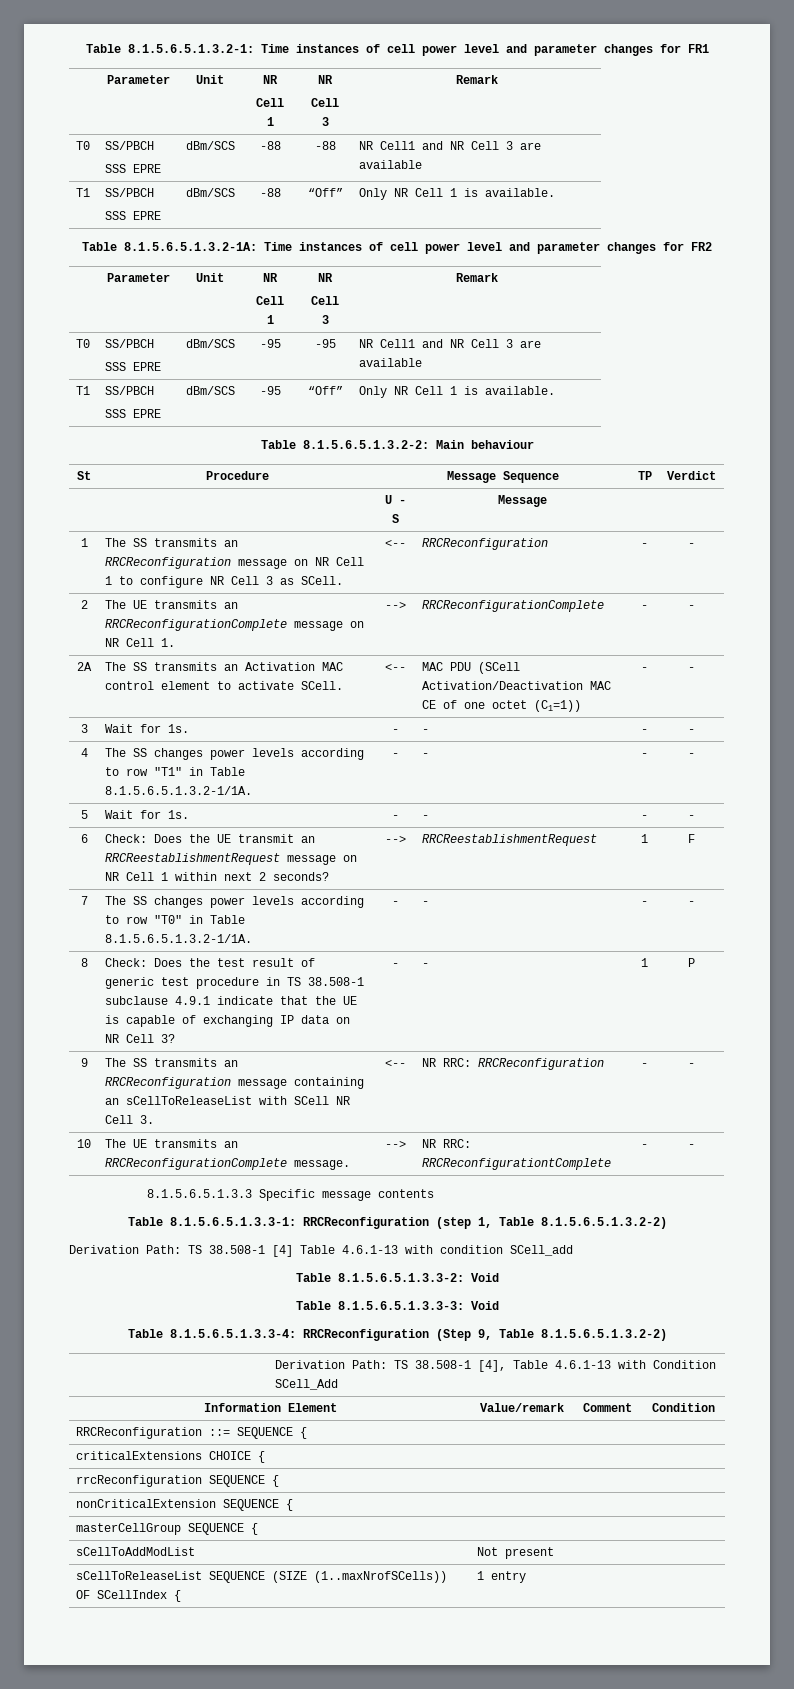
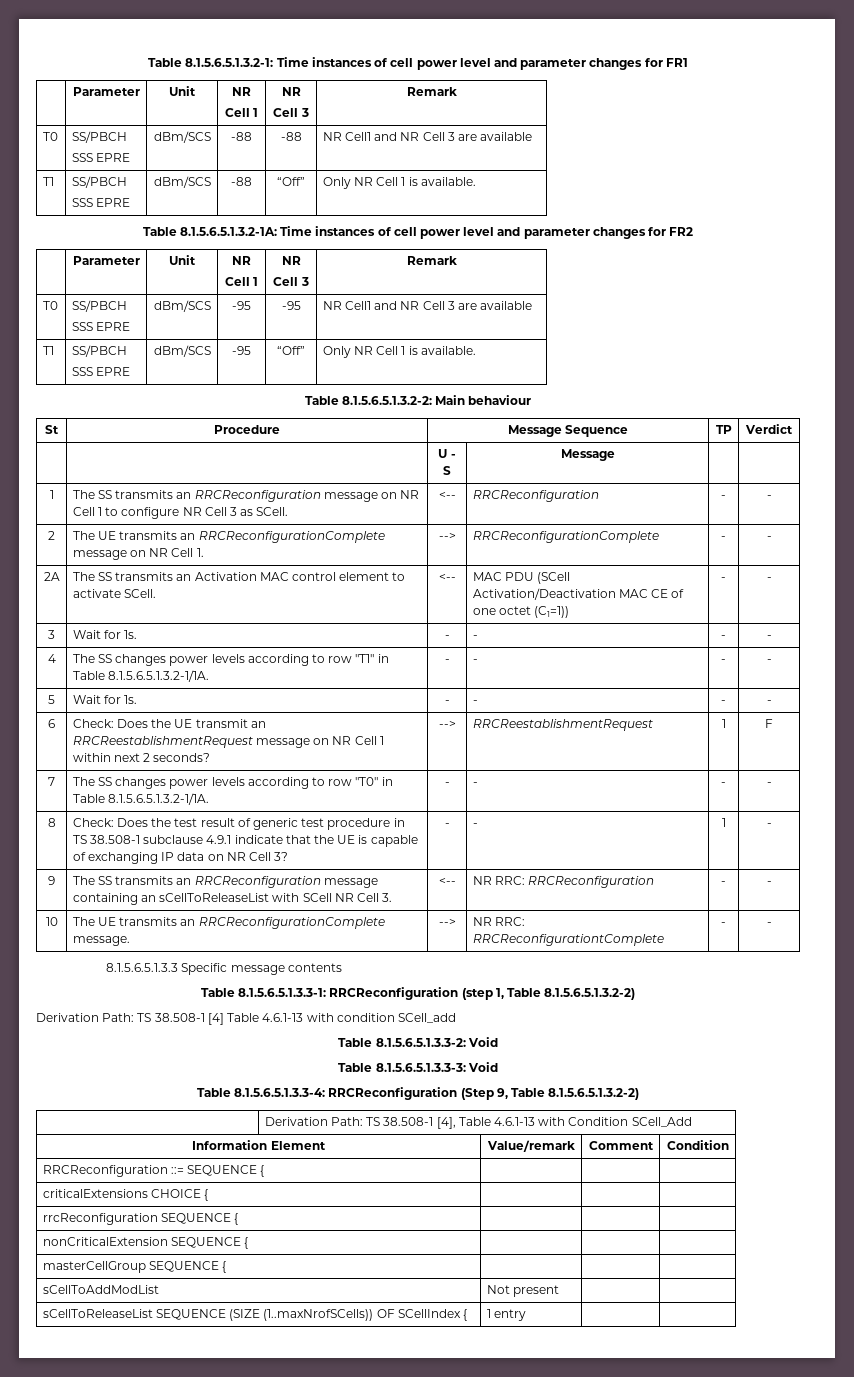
[688,958,695,967] P -> [766,823,772,827] -

